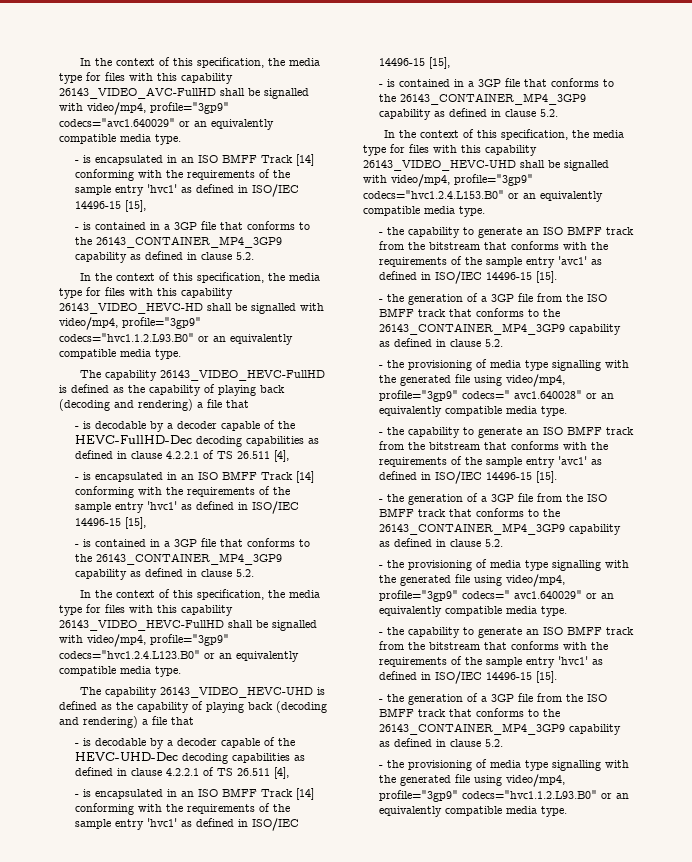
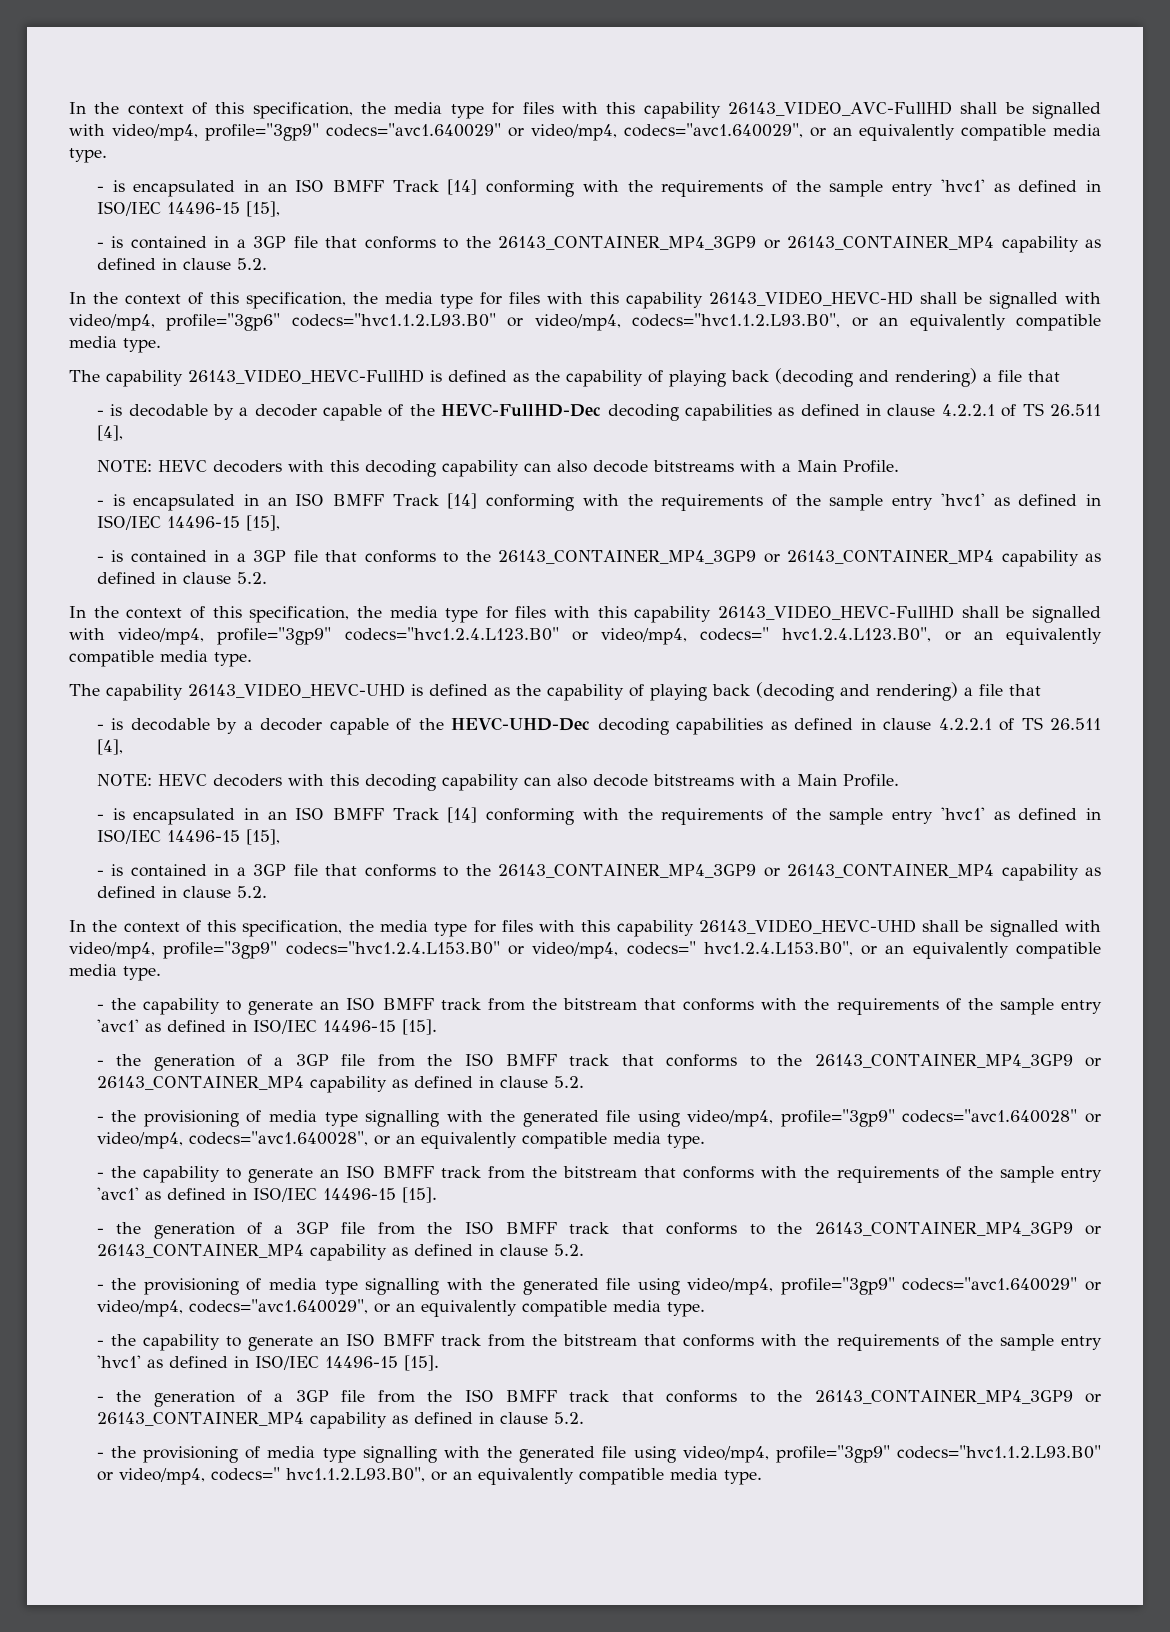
(190, 124) none -> [531,123,826,141] video/mp4, codecs="avc1.640029", or
(282, 242) none -> [763,236,995,250] or 26143_CONTAINER_MP4
[122,317,201,329] [59,333,209,342] profile="3gp9" codecs="hvc1.1.2.L93.B0" or -> [166,313,868,331] profile="3gp6" codecs="hvc1.1.2.L93.B0" or video/mp4, codecs="hvc1.1.2.L93.B0", or
(289, 456) none -> [96,460,899,477] // NOTE: HEVC decoders with this decoding capability can also decode bitstreams with a Main Profile.
(282, 559) none -> [763,550,995,564] or 26143_CONTAINER_MP4
(215, 656) none -> [601,627,961,645] video/mp4, codecs=" hvc1.2.4.L123.B0", or
(289, 773) none -> [96,774,899,791] // NOTE: HEVC decoders with this decoding capability can also decode bitstreams with a Main Profile.
(586, 99) none -> [763,864,995,878] or 26143_CONTAINER_MP4
(519, 196) none -> [532,941,878,959] video/mp4, codecs=" hvc1.2.4.L153.B0", or
(565, 329) none -> [1084,1057,1101,1067] [96,1076,304,1090] or 26143_CONTAINER_MP4
[461,390,582,399] codecs=" avc1.640028" -> [902,1109,1101,1123] [96,1131,368,1149] codecs="avc1.640028" or video/mp4, codecs="avc1.640028",
(565, 529) none -> [1084,1225,1101,1235] [96,1244,304,1258] or 26143_CONTAINER_MP4
[461,590,582,599] codecs=" avc1.640029" -> [902,1277,1101,1291] [96,1299,368,1317] codecs="avc1.640029" or video/mp4, codecs="avc1.640029",
(565, 729) none -> [1084,1393,1101,1403] [96,1412,304,1426] or 26143_CONTAINER_MP4
(612, 796) none -> [118,1467,447,1485] video/mp4, codecs=" hvc1.1.2.L93.B0", or

